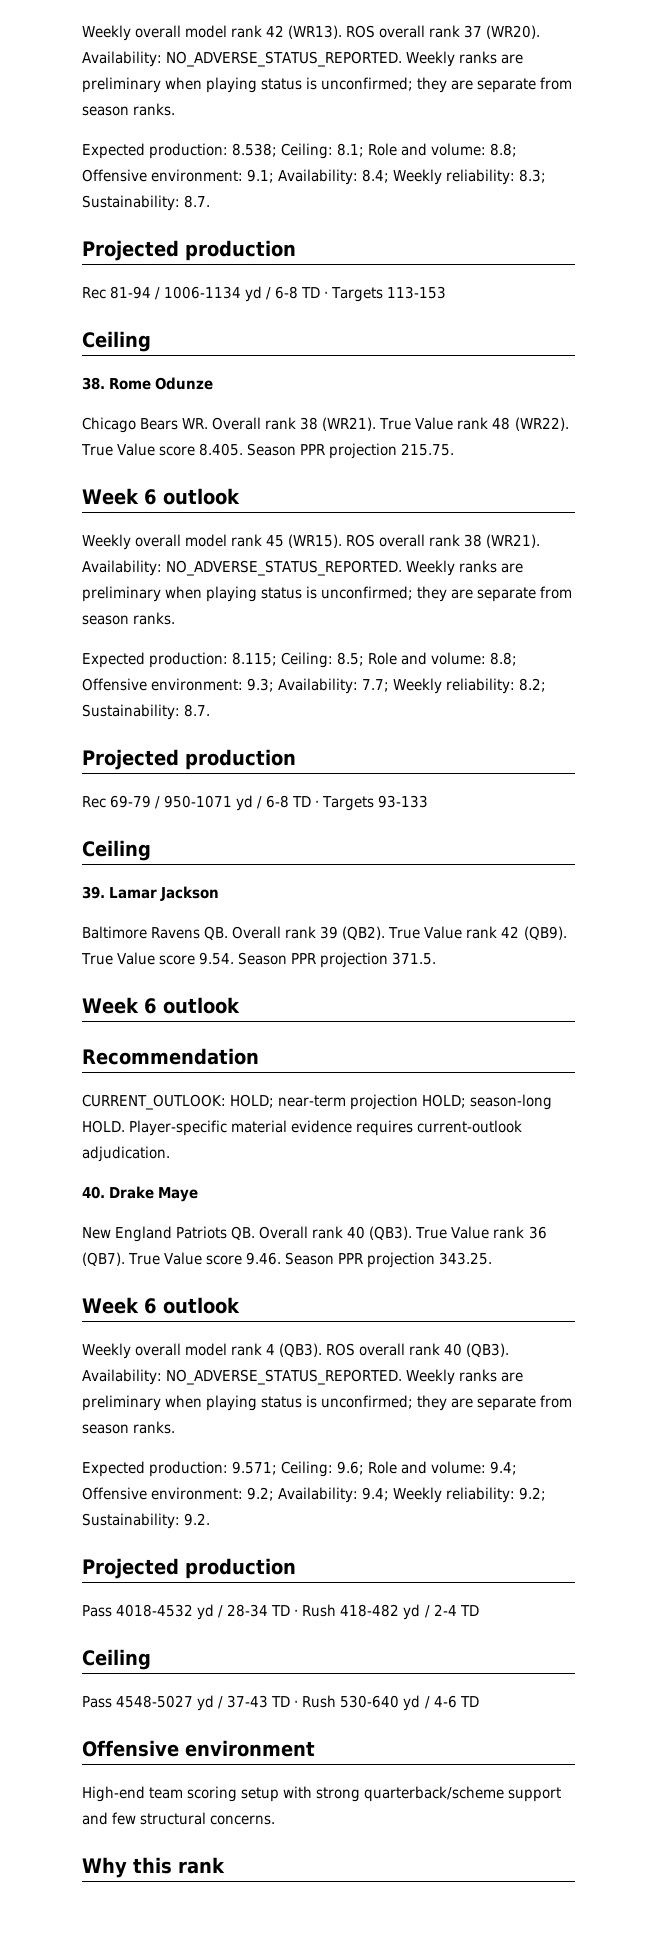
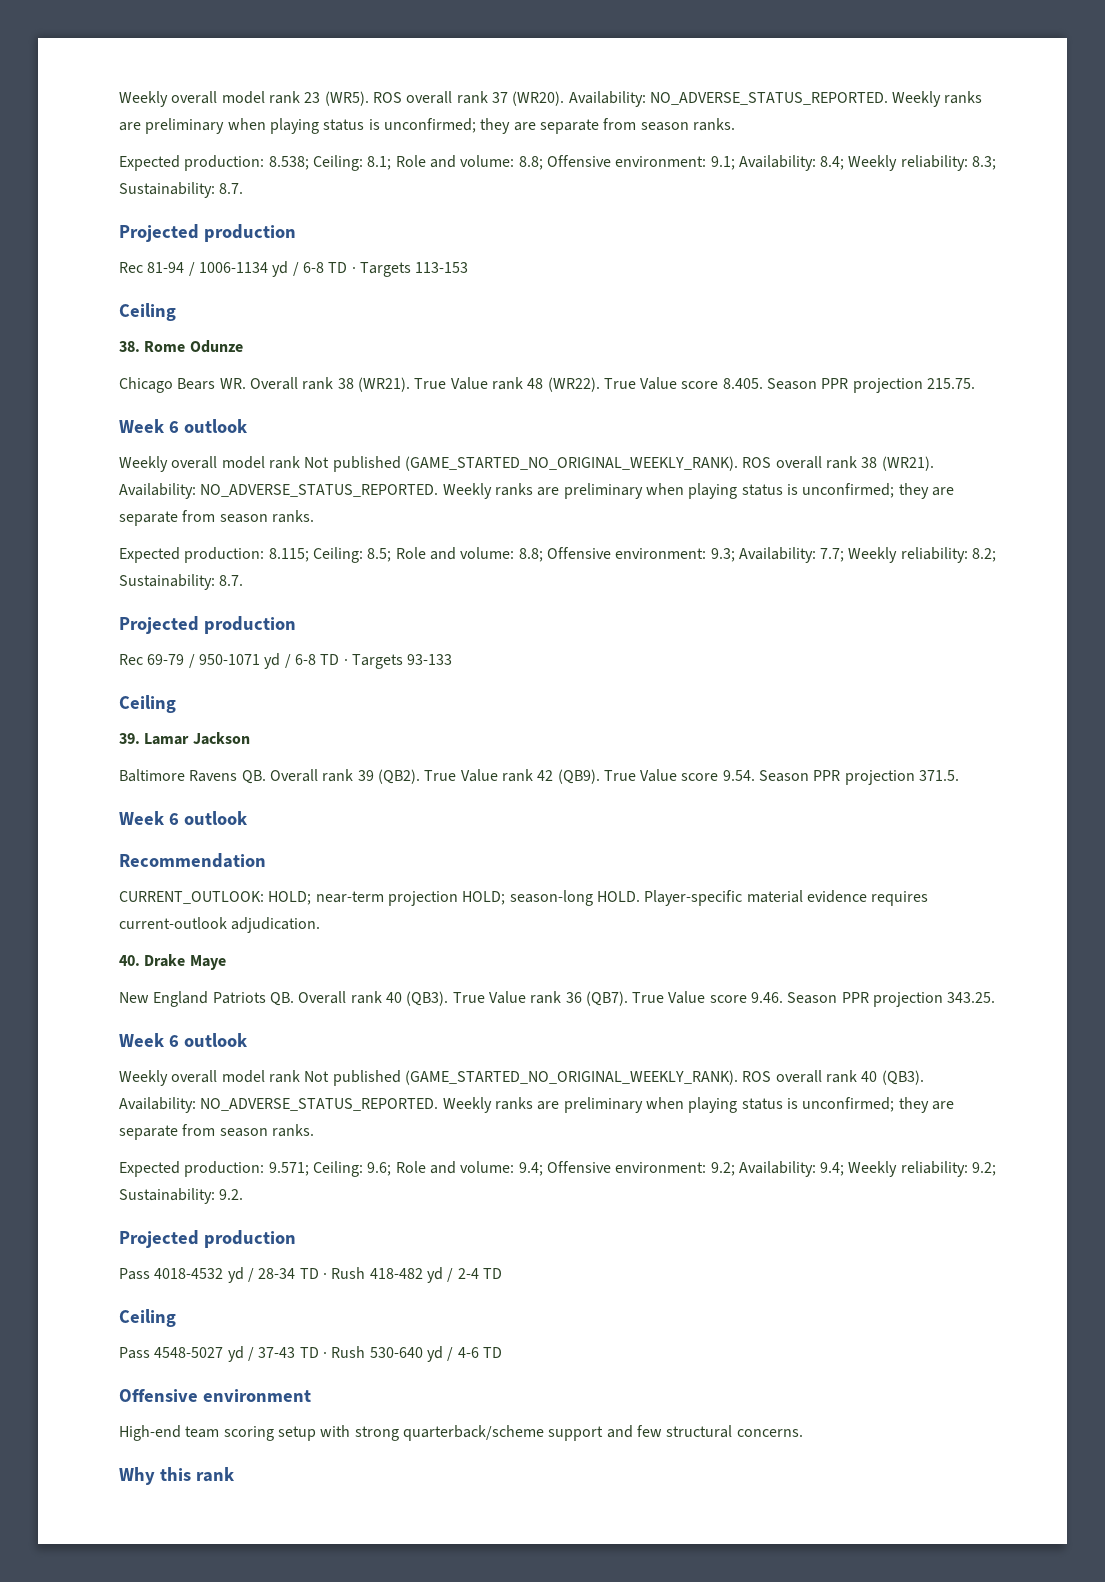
[82,25,343,41] Weekly overall model rank 42 (WR13). -> [119,91,369,107] Weekly overall model rank 23 (WR5).
[266,534,343,548] 45 (WR15). -> [304,456,738,472] Not published (GAME_STARTED_NO_ORIGINAL_WEEKLY_RANK).
[266,1343,323,1357] 4 (QB3). -> [304,1070,738,1086] Not published (GAME_STARTED_NO_ORIGINAL_WEEKLY_RANK).

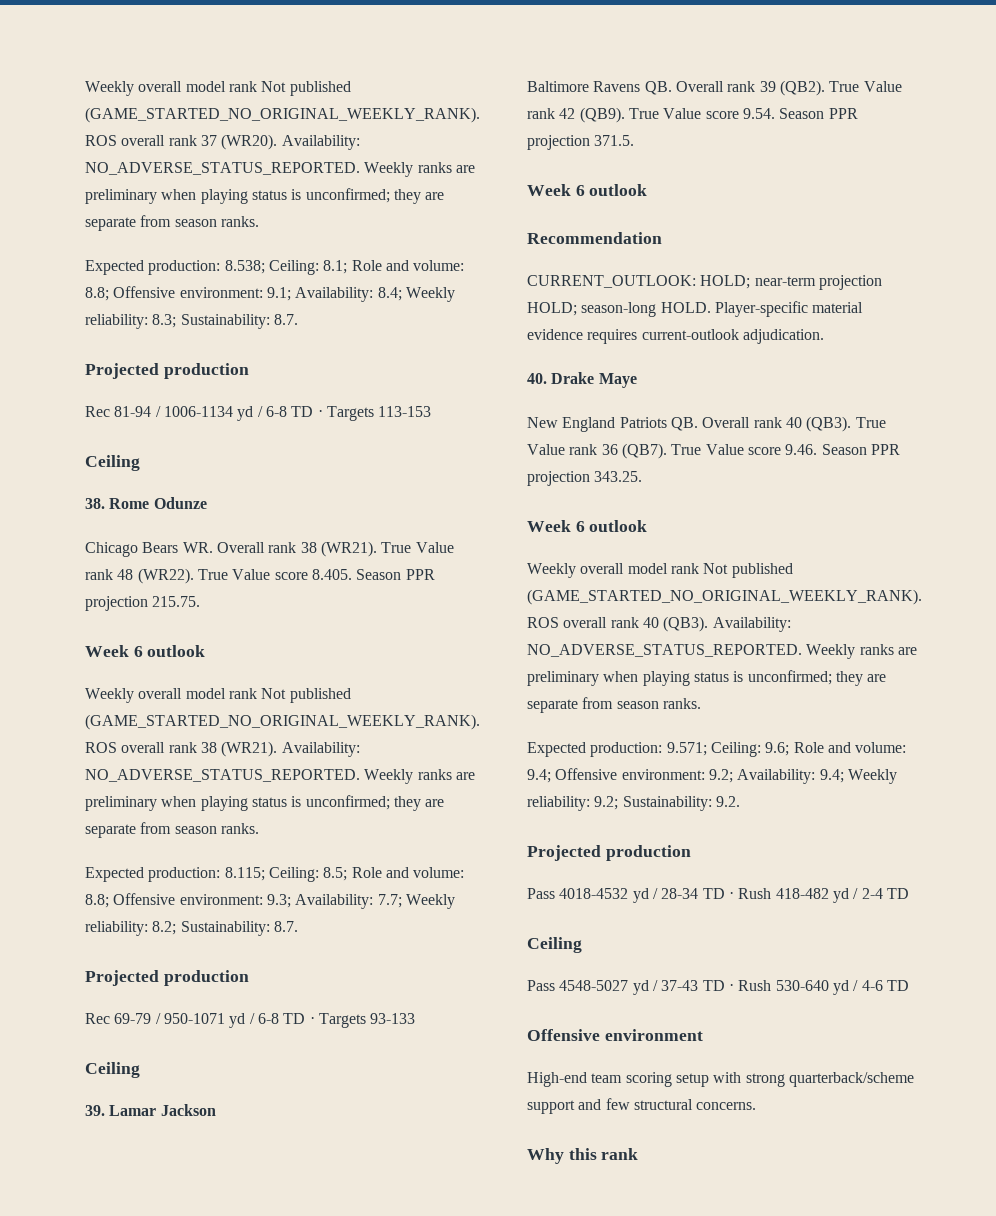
[119,91,369,107] Weekly overall model rank 23 (WR5). -> [85,81,351,96] [85,107,480,123] Weekly overall model rank Not published (GAME_STARTED_NO_ORIGINAL_WEEKLY_RANK).

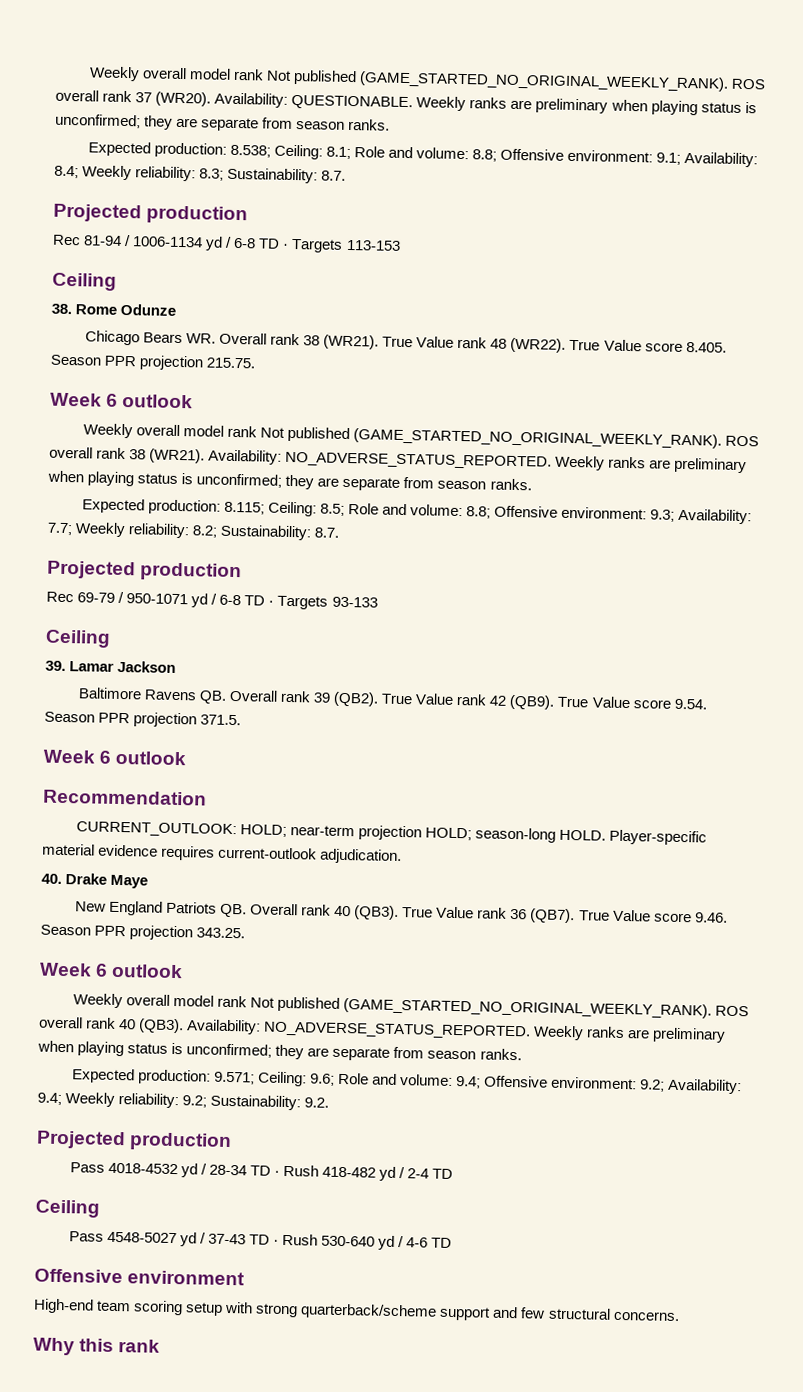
[85,162,360,175] NO_ADVERSE_STATUS_REPORTED. -> [291,94,414,111] QUESTIONABLE.

